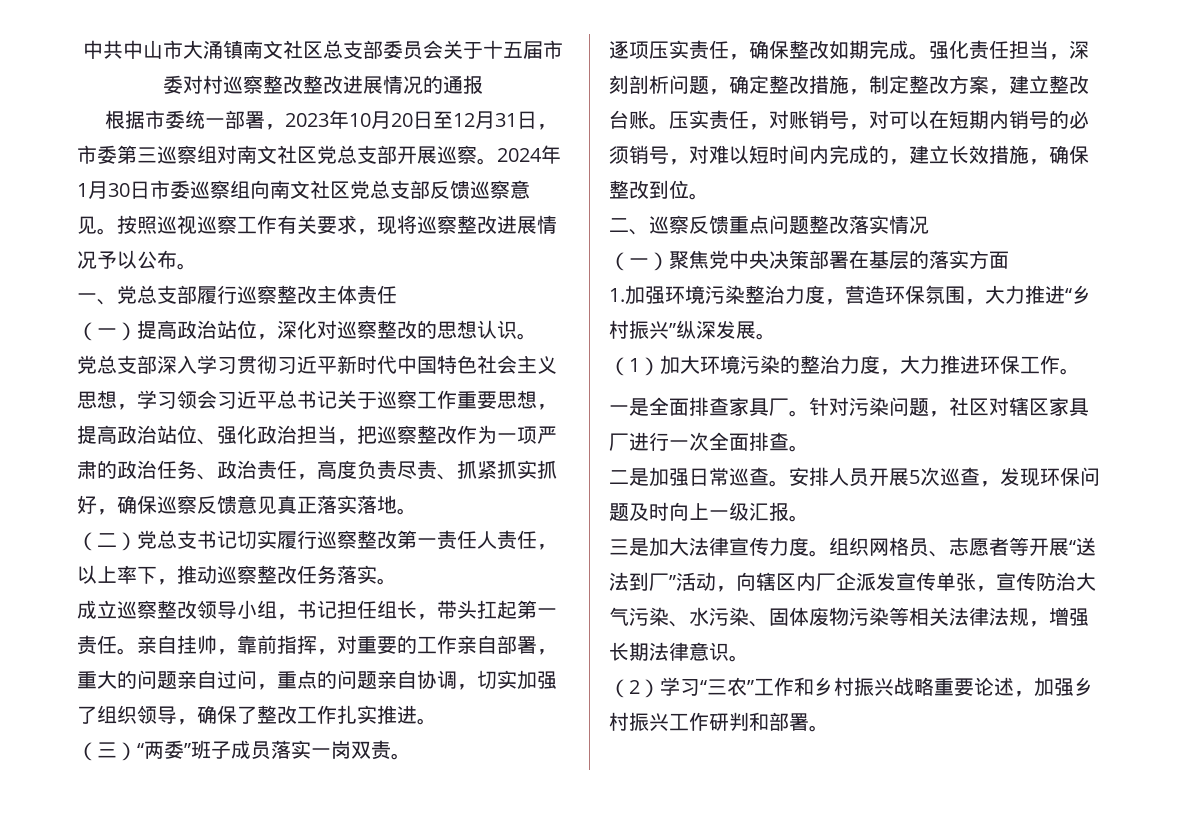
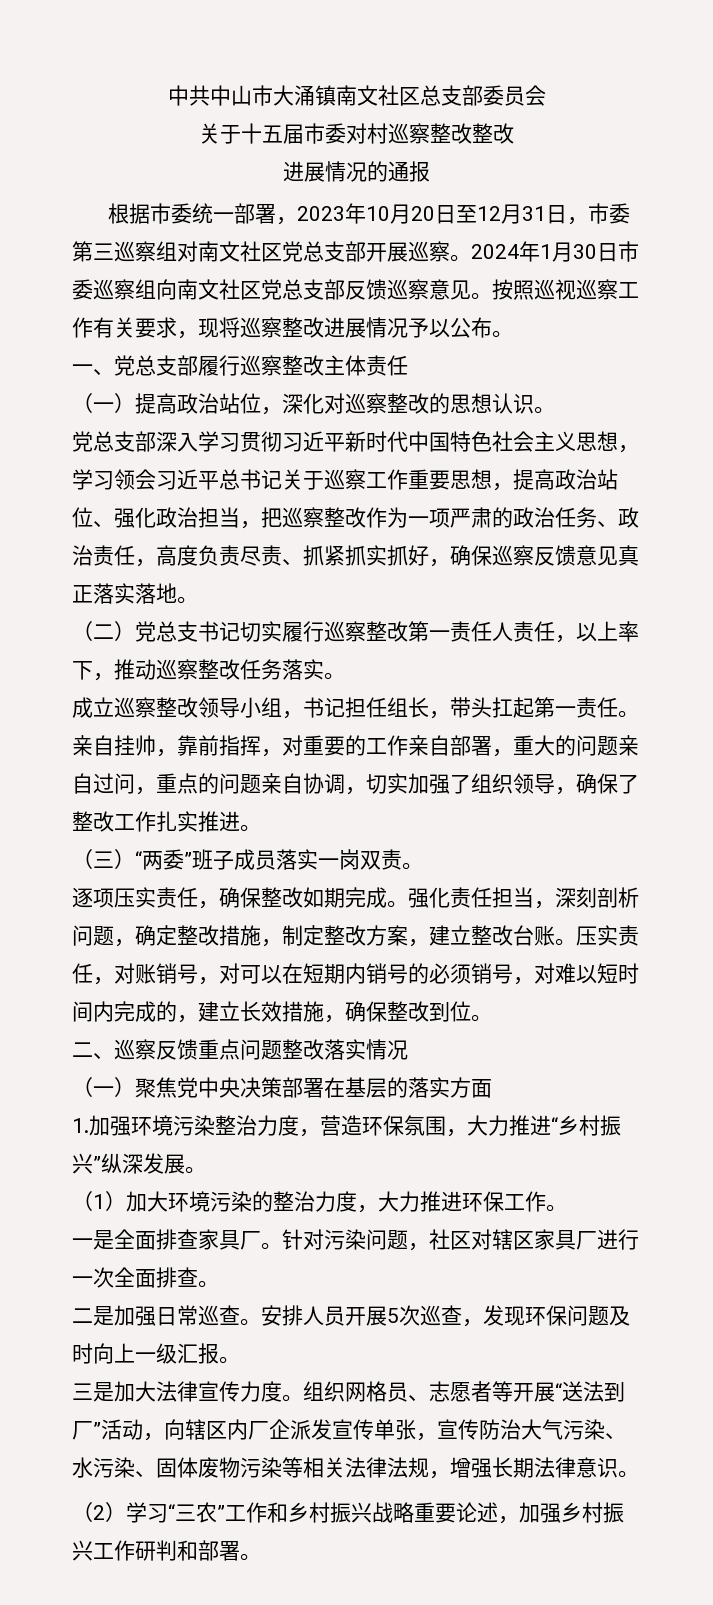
(443, 49) none -> (546, 95) //
(343, 84) none -> (514, 133) //

